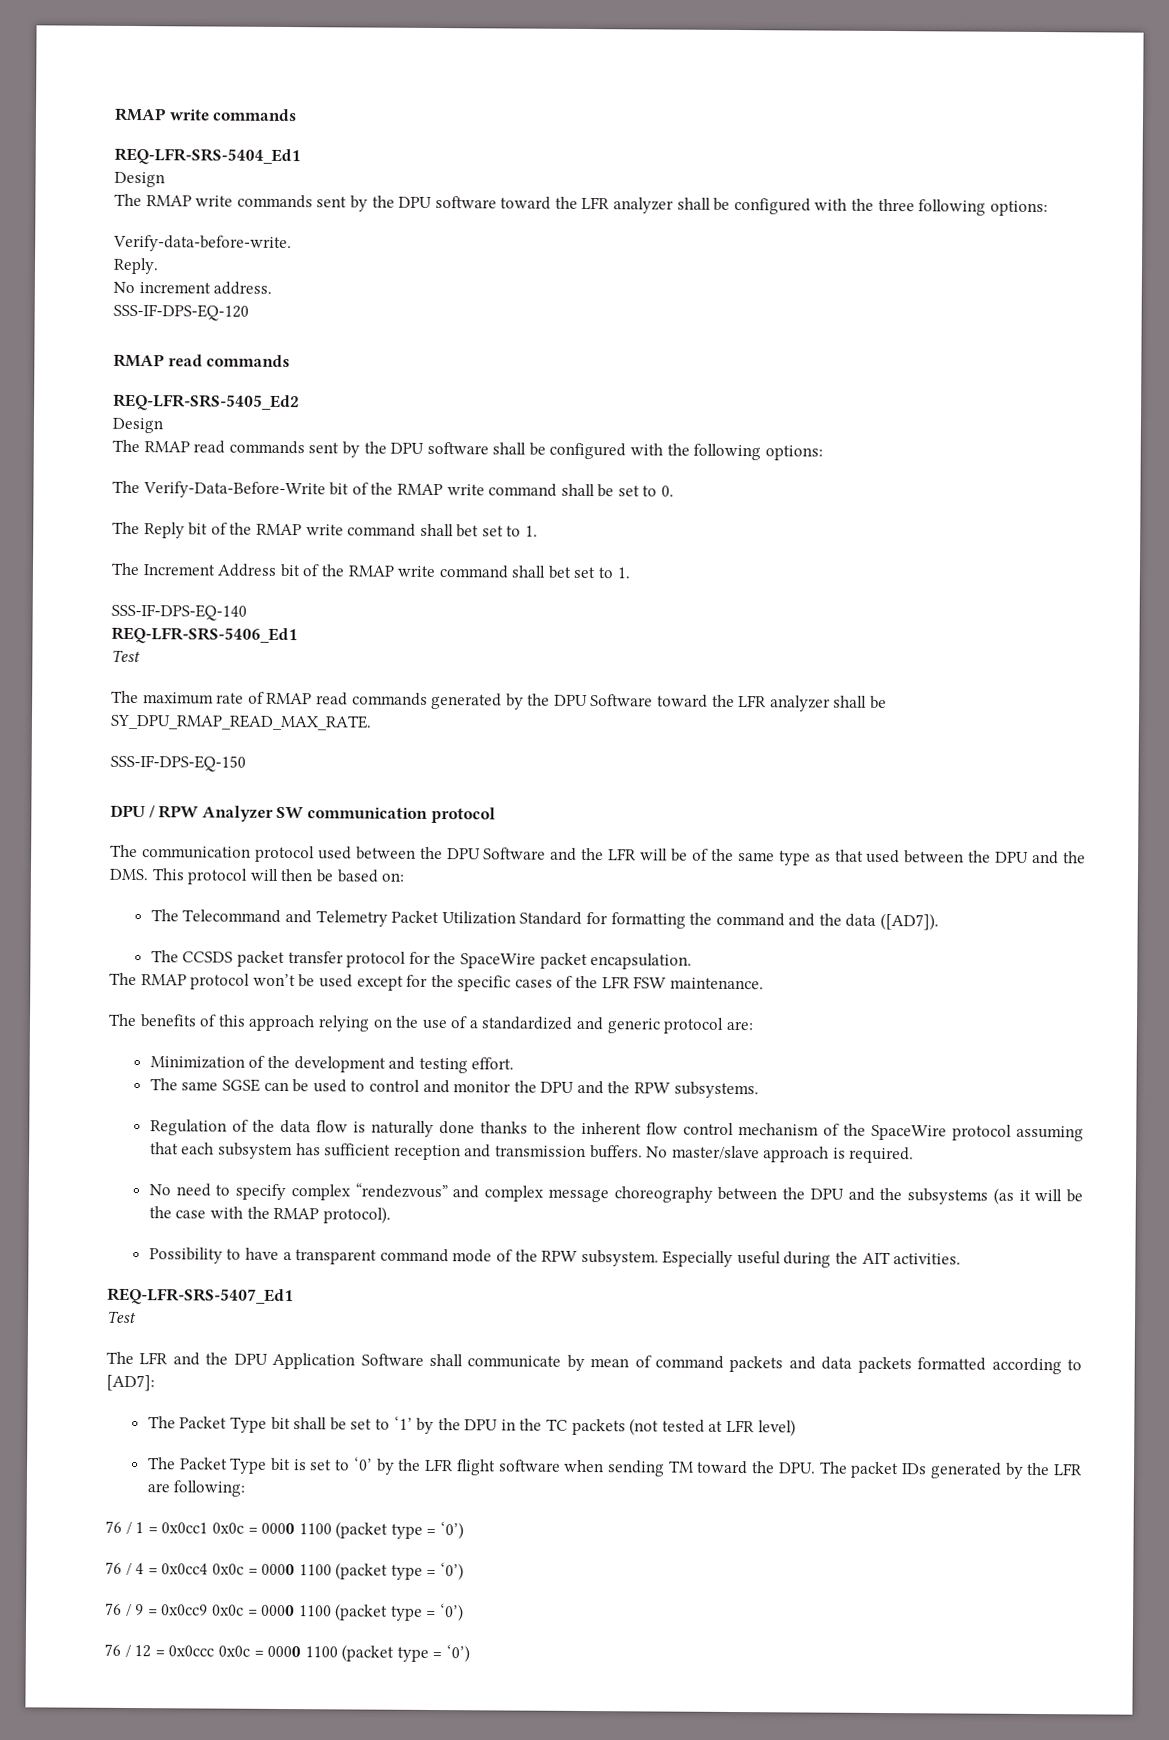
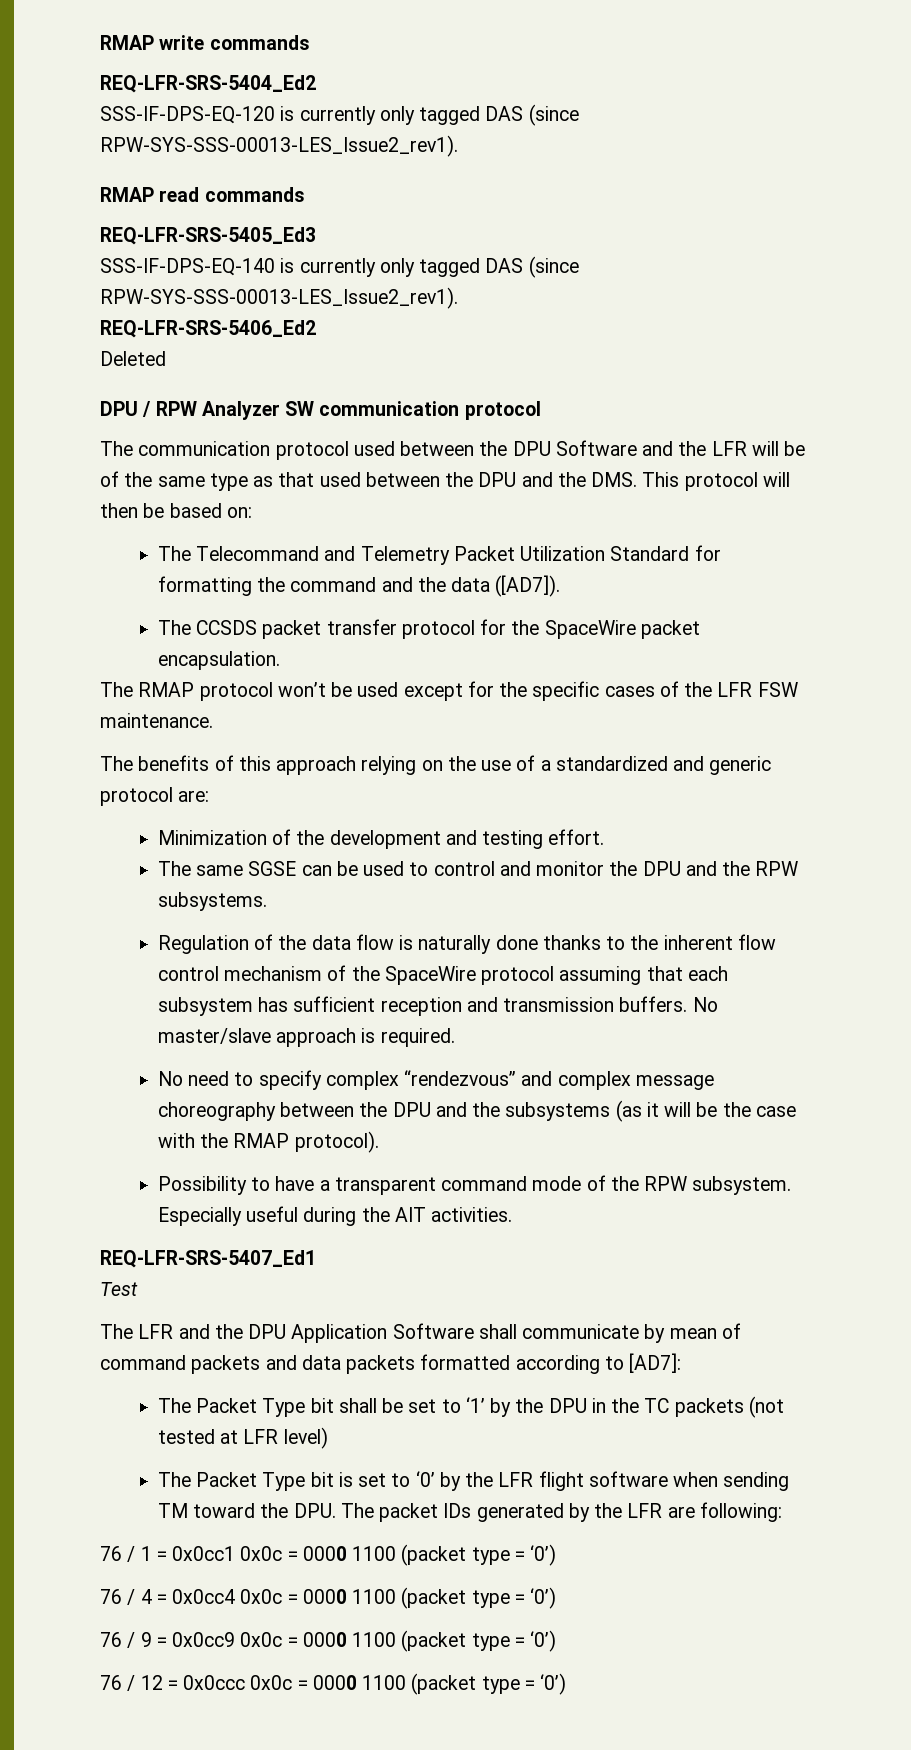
[114,147,301,166] [114,171,165,188] [114,193,1048,217] [113,234,292,253] [113,257,159,275] [113,281,273,295] [113,303,249,321] [113,353,291,368] [113,393,300,412] [112,417,163,434] [112,439,823,461] [112,480,675,499] [112,521,539,539] [111,562,631,579] [111,603,247,621] [111,626,298,645] [111,649,141,663] [111,690,888,712] [110,713,372,731] [110,754,246,772] REQ-LFR-SRS-5404_Ed1 // Design // The RMAP write commands sent by the DPU software toward the LFR analyzer shall be configured with the three following options: // Verify-data-before-write. // Reply. // No increment address. // SSS-IF-DPS-EQ-120 // RMAP read commands // REQ-LFR-SRS-5405_Ed2 // Design // The RMAP read commands sent by the DPU software shall be configured with the following options: // The Verify-Data-Before-Write bit of the RMAP write command shall be set to 0. // The Reply bit of the RMAP write command shall bet set to 1. // The Increment Address bit of the RMAP write command shall bet set to 1. // SSS-IF-DPS-EQ-140 // REQ-LFR-SRS-5406_Ed1 // Test // The maximum rate of RMAP read commands generated by the DPU Software toward the LFR analyzer shall be SY_DPU_RMAP_READ_MAX_RATE. // SSS-IF-DPS-EQ-150 -> [100,75,316,93] [100,104,579,126] [100,135,458,157] [100,187,305,202] [100,227,316,245] [100,256,579,278] [100,287,458,309] [100,320,316,338] [100,351,166,366] REQ-LFR-SRS-5404_Ed2 // SSS-IF-DPS-EQ-120 is currently only tagged DAS (since RPW-SYS-SSS-00013-LES_Issue2_rev1). // RMAP read commands // REQ-LFR-SRS-5405_Ed3 // SSS-IF-DPS-EQ-140 is currently only tagged DAS (since RPW-SYS-SSS-00013-LES_Issue2_rev1). // REQ-LFR-SRS-5406_Ed2 // Deleted

